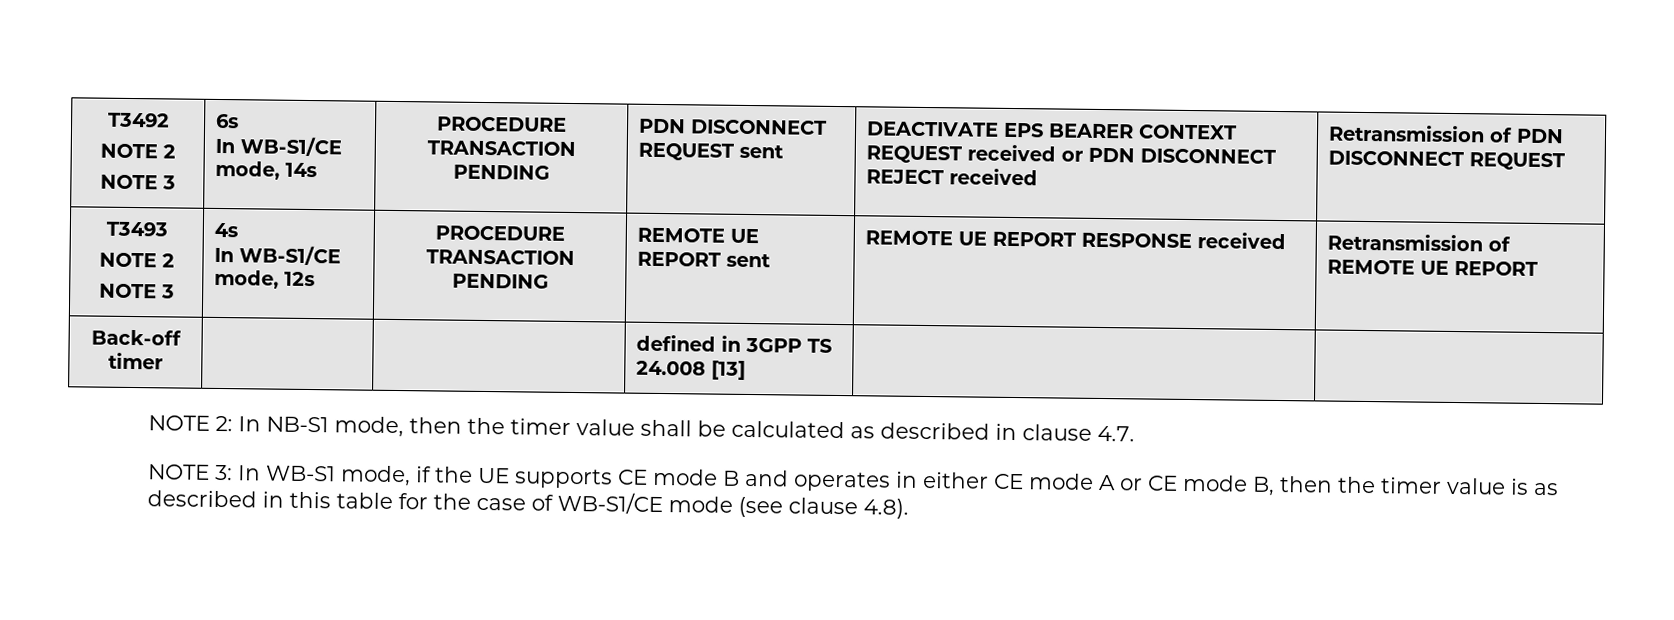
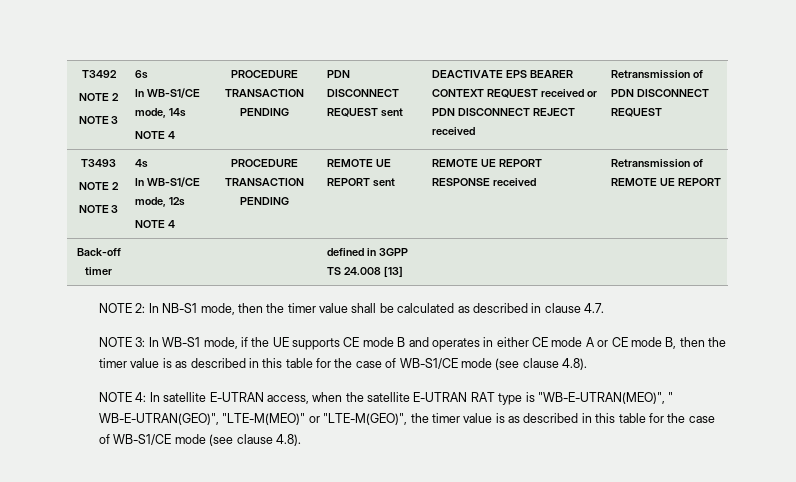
(317, 170) none -> [135,131,175,139] // NOTE 4
(315, 279) none -> [135,220,175,228] // NOTE 4
(909, 508) none -> [99,392,674,405] [99,413,715,425] [99,434,301,446] // NOTE 4: In satellite E-UTRAN access, when the satellite E-UTRAN RAT type is "WB-E-UTRAN(MEO)", " WB-E-UTRAN(GEO)", "LTE-M(MEO)" or "LTE-M(GEO)", the timer value is as described in this table for the case of WB-S1/CE mode (see clause 4.8).

